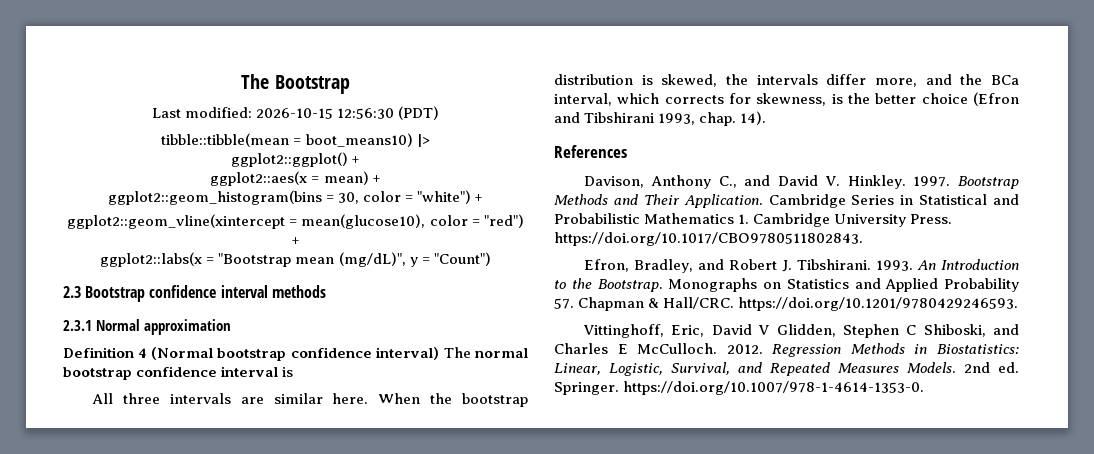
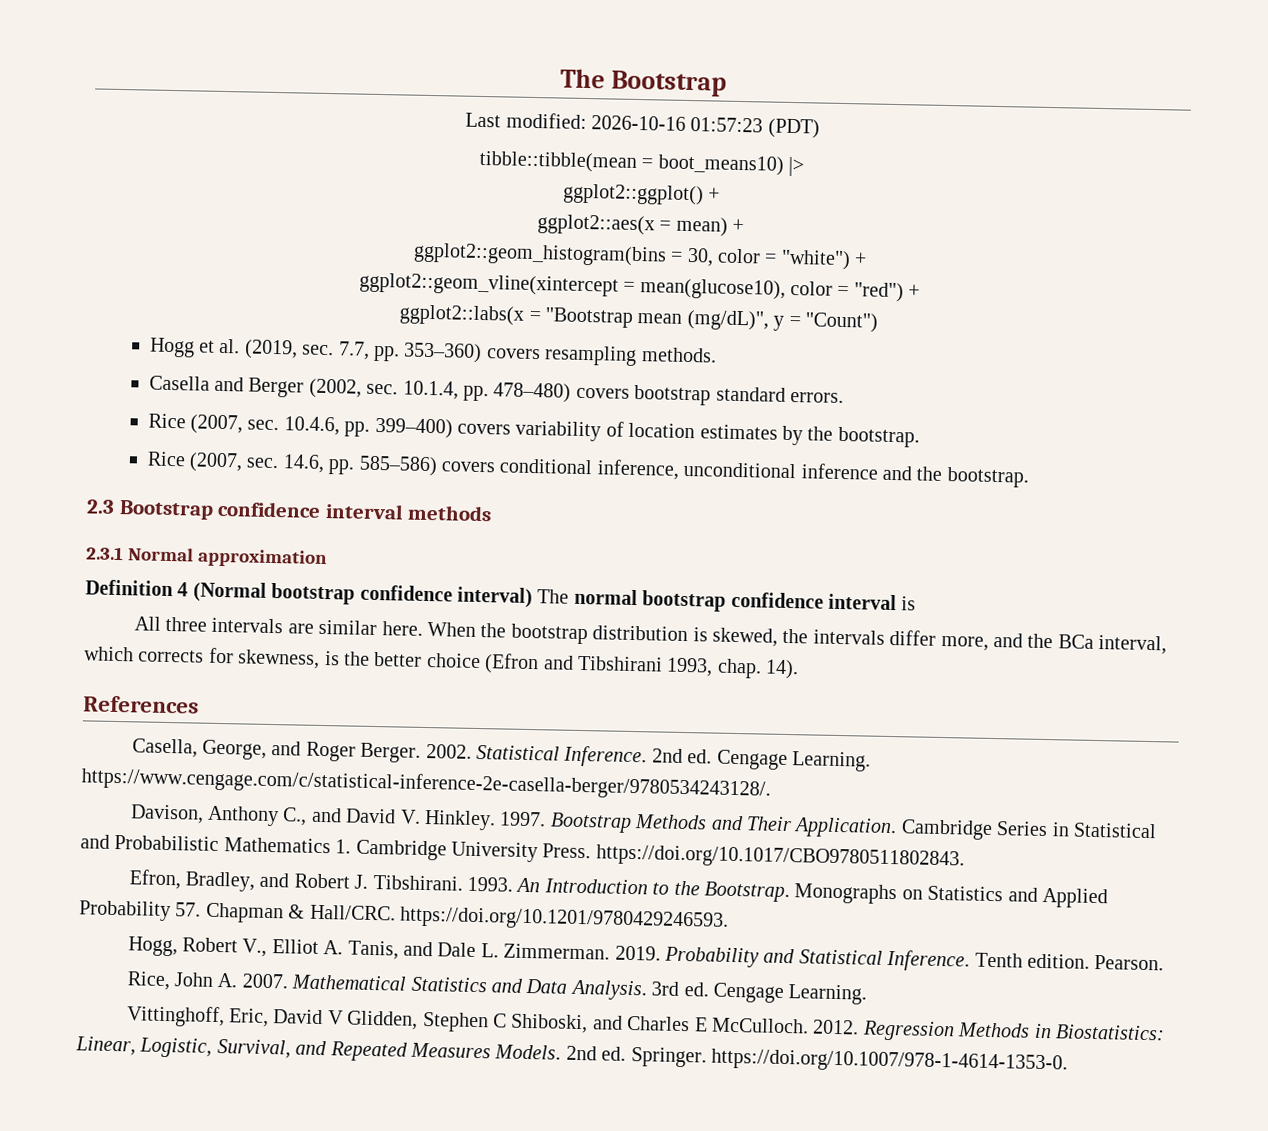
[256,108,395,119] 2026-10-15 12:56:30 -> [591,115,764,133] 2026-10-16 01:57:23
(491, 259) none -> [148,337,717,367] [148,375,844,406] [147,413,920,448] [146,451,1029,488] // Hogg et al. (2019, sec. 7.7, pp. 353–360) covers resampling methods. // Casella and Berger (2002, sec. 10.1.4, pp. 478–480) covers bootstrap standard errors. // Rice (2007, sec. 10.4.6, pp. 399–400) covers variability of location estimates by the bootstrap. // Rice (2007, sec. 14.6, pp. 585–586) covers conditional inference, unconditional inference and the bootstrap.
(627, 151) none -> [131,738,871,772] [81,767,771,801] // Casella, George, and Roger Berger. 2002. Statistical Inference. 2nd ed. Cengage Learning. https://www.cengage.com/c/statistical-inference-2e-casella-berger/9780534243128/.
(1019, 304) none -> [127,936,1165,972] [126,971,868,1005] // Hogg, Robert V., Elliot A. Tanis, and Dale L. Zimmerman. 2019. Probability and Statistical Inference. Tenth edition. Pearson. // Rice, John A. 2007. Mathematical Statistics and Data Analysis. 3rd ed. Cengage Learning.

